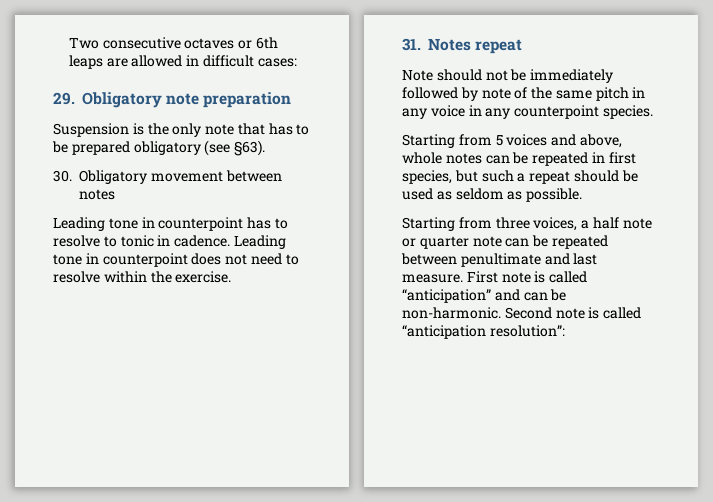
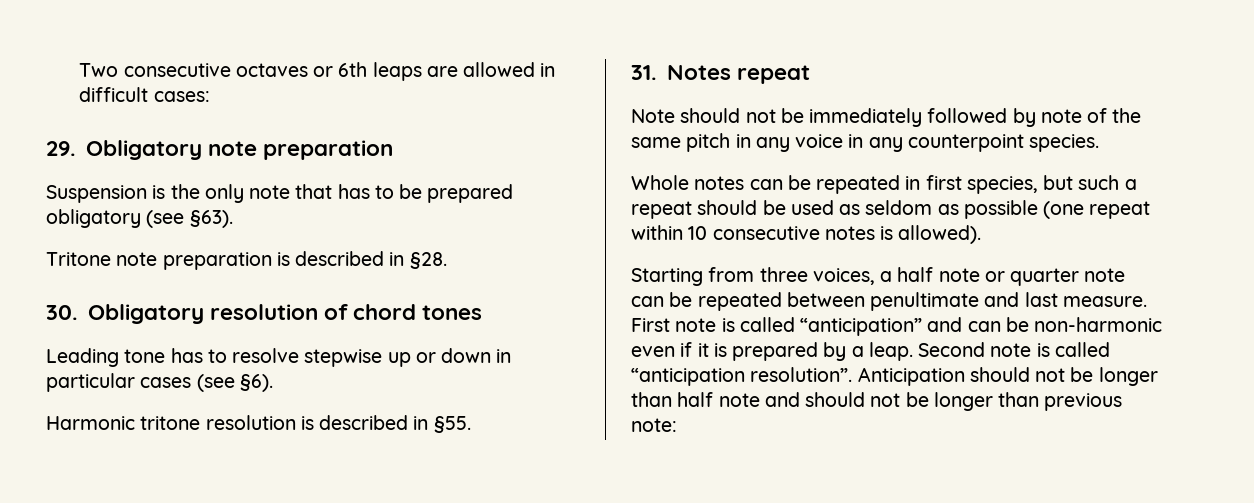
[53,170,282,184] [79,189,115,200] [53,217,244,231] 30. Obligatory movement between notes // Leading tone in counterpoint -> [46,251,447,270] [46,304,483,324] [46,348,166,367] Tritone note preparation is described in §28. // 30. Obligatory resolution of chord tones // Leading tone
[103,235,286,249] [53,253,299,267] [53,271,232,283] to tonic in cadence. Leading tone in counterpoint does not need to resolve within the exercise. -> [304,348,512,367] [46,373,273,392] [46,415,471,433] stepwise up or down in particular cases (see §6). // Harmonic tritone resolution is described in §55.
[402,134,622,148] [402,152,442,164] Starting from 5 voices and above, whole -> [631,175,689,190] Whole
[526,188,583,202] possible. -> [963,200,1151,219] [631,225,982,244] possible (one repeat within 10 consecutive notes is allowed).
[402,307,501,319] non-harmonic. -> [1034,317,1163,332] [631,342,913,361] non-harmonic even if it is prepared by a leap.
[489,325,565,337] resolution”: -> [750,367,1158,386] [631,392,1123,411] [631,418,677,432] resolution”. Anticipation should not be longer than half note and should not be longer than previous note:

